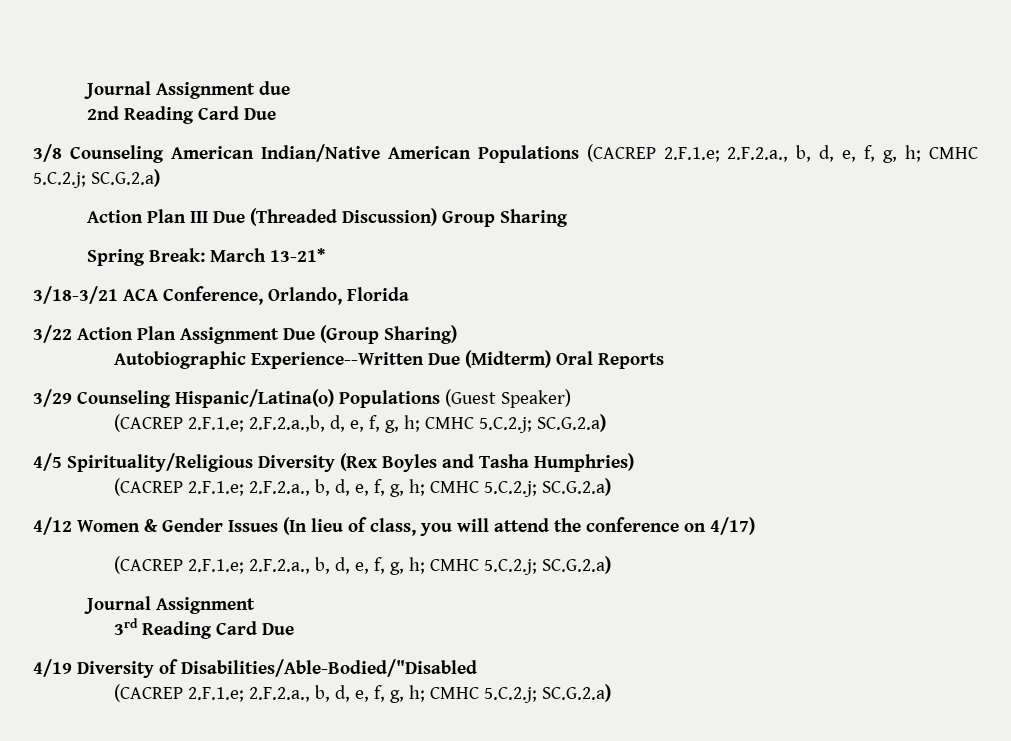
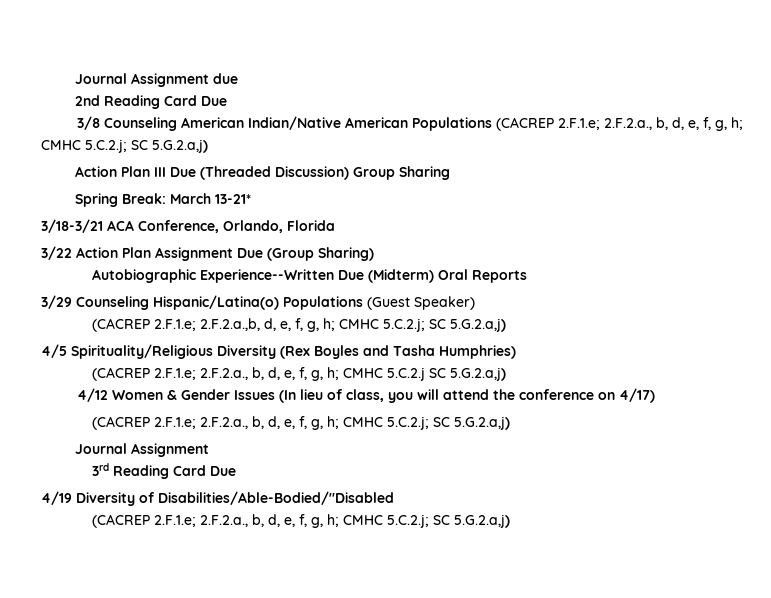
[90,169,160,187] SC.G.2.a) -> [131,139,208,153] SC 5.G.2.a,j)
[537,414,607,432] SC.G.2.a) -> [428,318,506,332] SC 5.G.2.a,j)
[484,478,612,497] 5.C.2.j; SC.G.2.a) -> [386,367,506,381] 5.C.2.j SC 5.G.2.a,j)
[542,556,612,574] SC.G.2.a) -> [432,416,510,430] SC 5.G.2.a,j)
[542,684,612,702] SC.G.2.a) -> [432,514,510,528] SC 5.G.2.a,j)

